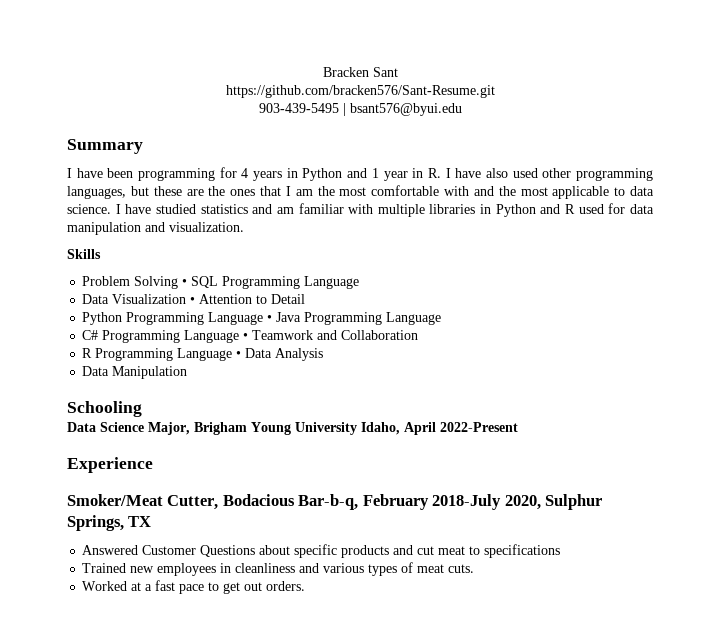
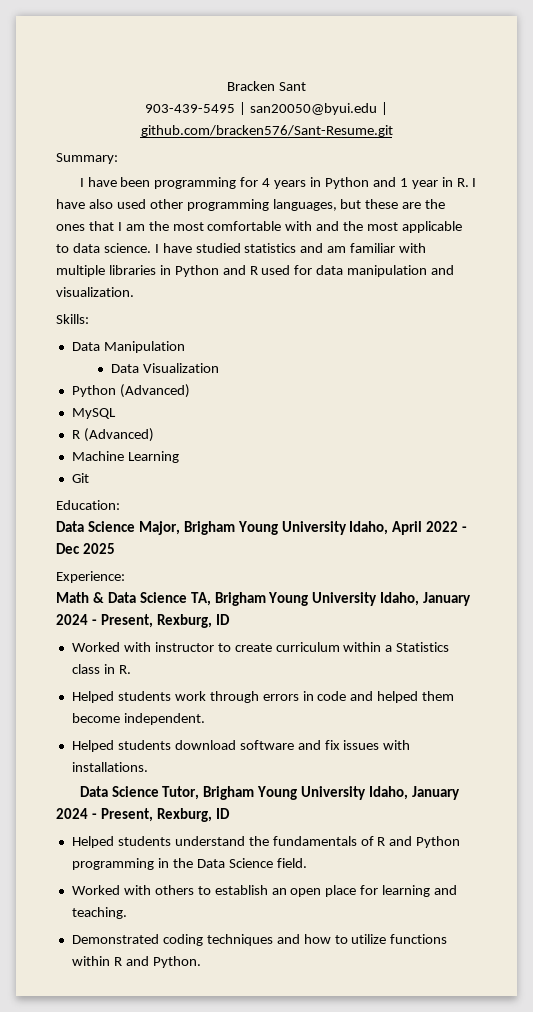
[225,85,495,98] // https://github.com/bracken576/Sant-Resume.git -> (306, 86) none
[349,103,462,116] [67,139,143,154] bsant576@byui.edu // Summary -> [249,102,388,115] [140,125,393,137] [56,153,118,164] san20050@byui.edu | github.com/bracken576/Sant-Resume.git // Summary:
[67,249,101,259] [82,276,360,289] [82,294,306,304] [82,312,442,325] [82,330,419,343] [82,348,324,361] [82,366,188,379] [67,401,142,417] Skills // Problem Solving • SQL Programming Language // Data Visualization • Attention to Detail // Python Programming Language • Java Programming Language // C# Programming Language • Teamwork and Collaboration // R Programming Language • Data Analysis // Data Manipulation // Schooling -> [56,314,89,324] [71,341,185,353] [110,363,219,373] [71,384,190,398] [71,408,116,419] [71,428,154,442] [71,451,179,463] [71,473,89,483] [56,500,120,510] Skills: // Data Manipulation // Data Visualization // Python (Advanced) // MySQL // R (Advanced) // Machine Learning // Git // Education:
[440,422,518,432] [67,457,153,473] [67,494,603,510] [67,515,152,531] [82,544,561,558] [82,562,475,576] [82,580,306,594] 2022-Present // Experience // Smoker/Meat Cutter, Bodacious Bar-b-q, February 2018-July 2020, Sulphur Springs, TX // Answered Customer Questions about specific products and cut meat to specifications // Trained new employees in cleanliness and various types of meat cuts. // Worked at a fast pace to get out orders. -> [426,521,468,532] [56,543,115,554] [56,571,125,583] [56,592,472,606] [56,614,230,628] [71,642,450,652] [71,664,131,674] [71,691,455,703] [71,713,205,725] [71,740,411,752] [71,762,148,772] [79,786,461,800] [56,808,230,822] [71,836,461,848] [71,858,307,870] [71,885,458,897] [71,907,127,919] [71,934,448,946] [71,956,201,968] 2022 - Dec 2025 // Experience: // Math & Data Science TA, Brigham Young University Idaho, January 2024 - Present, Rexburg, ID // Worked with instructor to create curriculum within a Statistics class in R. // Helped students work through errors in code and helped them become independent. // Helped students download software and fix issues with installations. // Data Science Tutor, Brigham Young University Idaho, January 2024 - Present, Rexburg, ID // Helped students understand the fundamentals of R and Python programming in the Data Science field. // Worked with others to establish an open place for learning and teaching. // Demonstrated coding techniques and how to utilize functions within R and Python.

